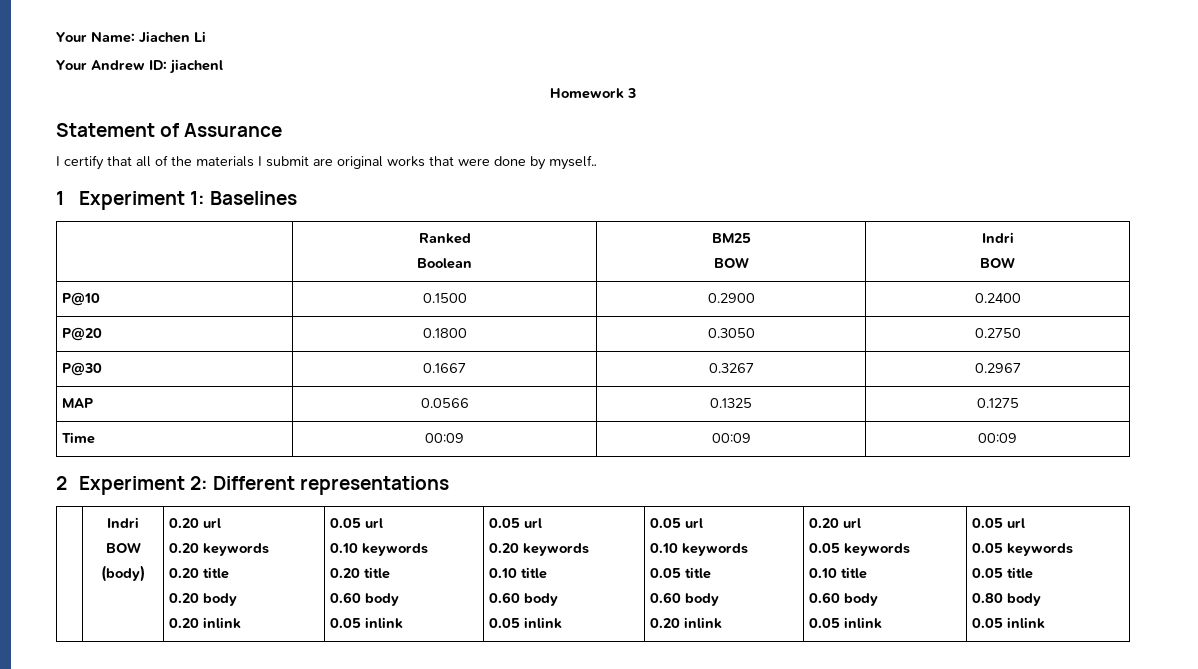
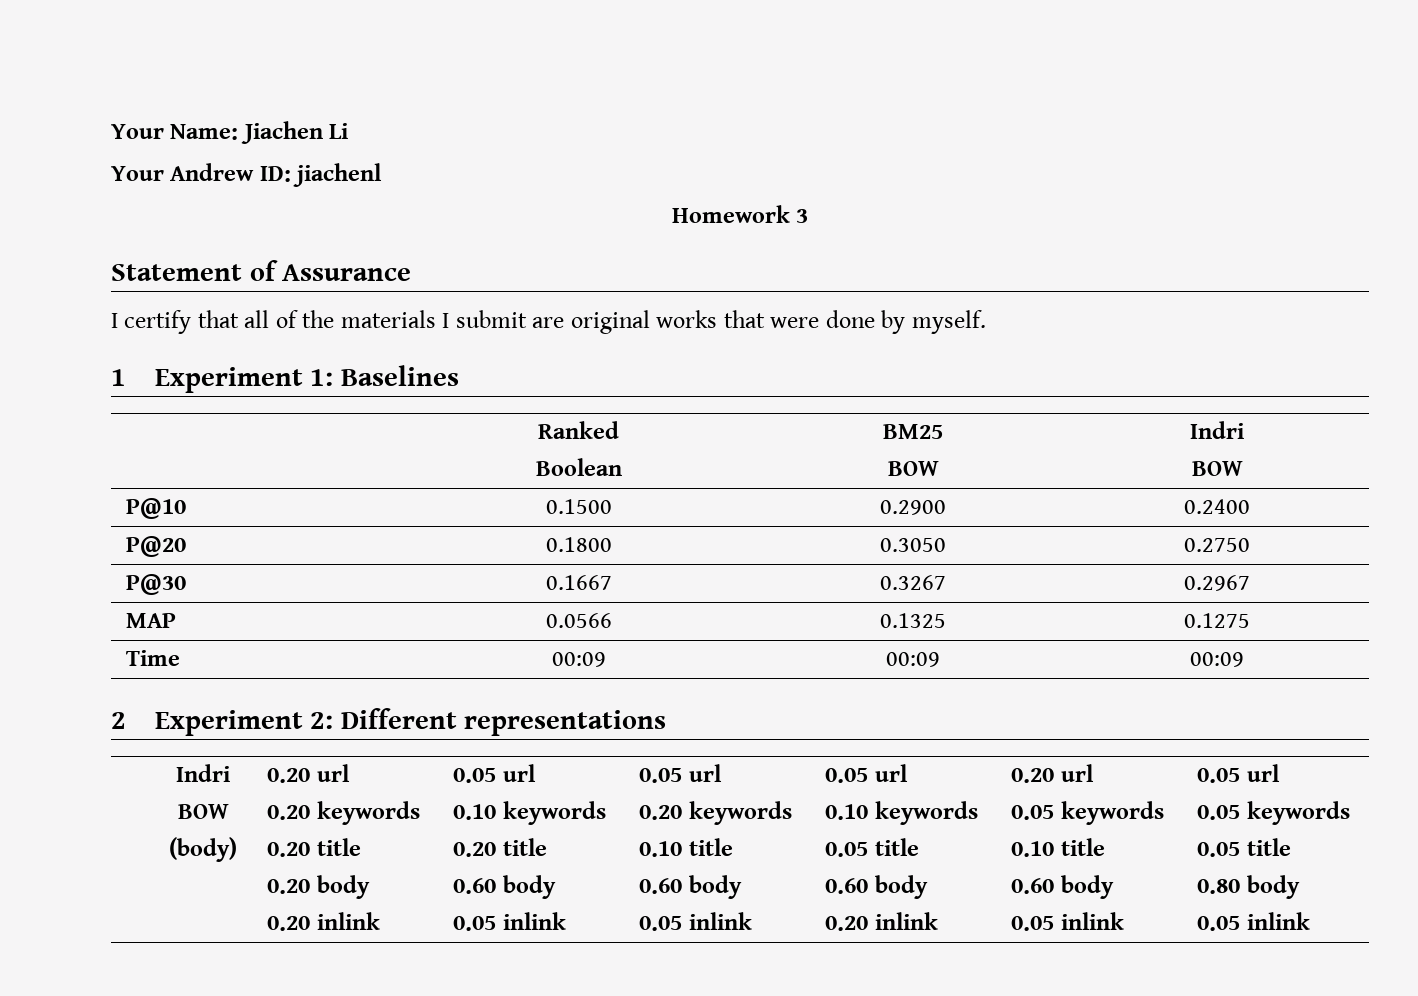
[549,155,597,170] myself.. -> [911,310,986,334] myself.

